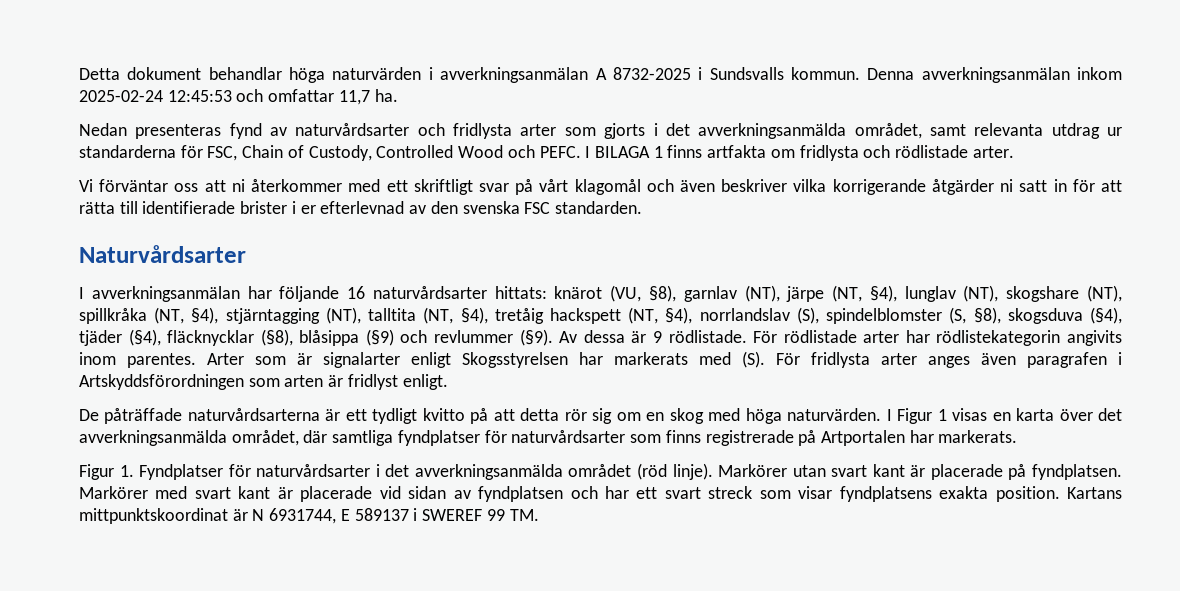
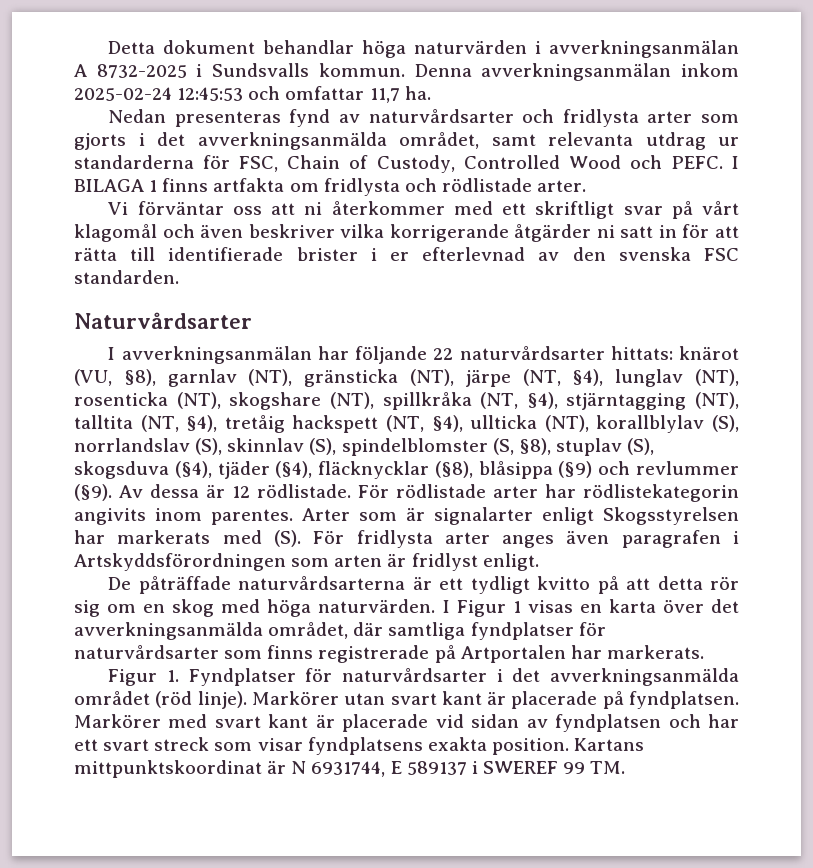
[347,286,366,299] 16 -> [433,348,454,360] 22
(780, 293) none -> [304,369,455,387] gränsticka (NT),
(999, 293) none -> [74,392,221,409] rosenticka (NT),
[699,308,790,321] norrlandslav -> [470,415,740,433] [74,438,305,455] ullticka (NT), korallblylav (S), norrlandslav (S), skinnlav
(1001, 315) none -> [555,438,655,456] stuplav (S),
[652,331,662,343] 9 -> [232,486,250,498] 12

